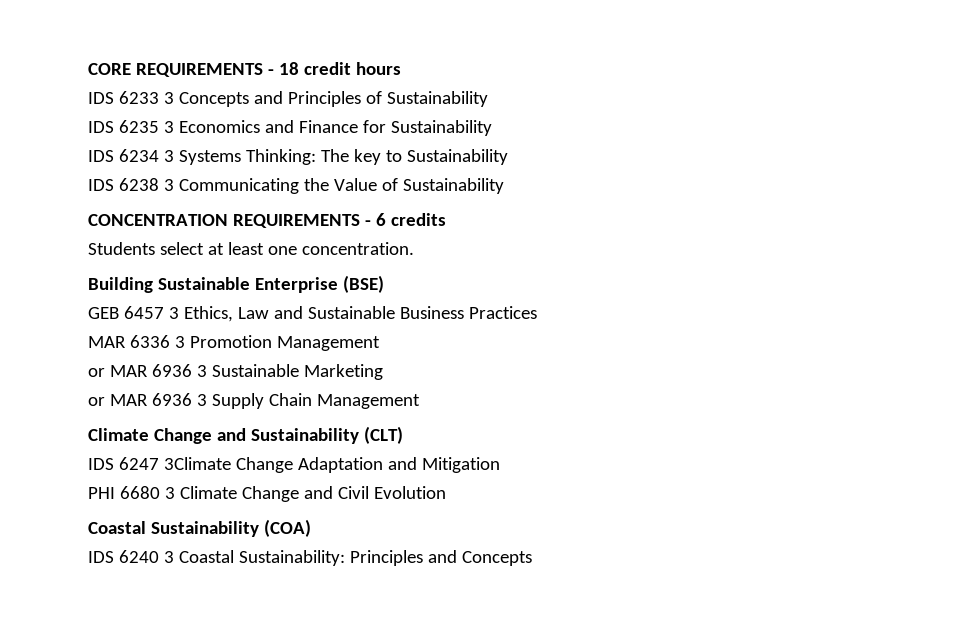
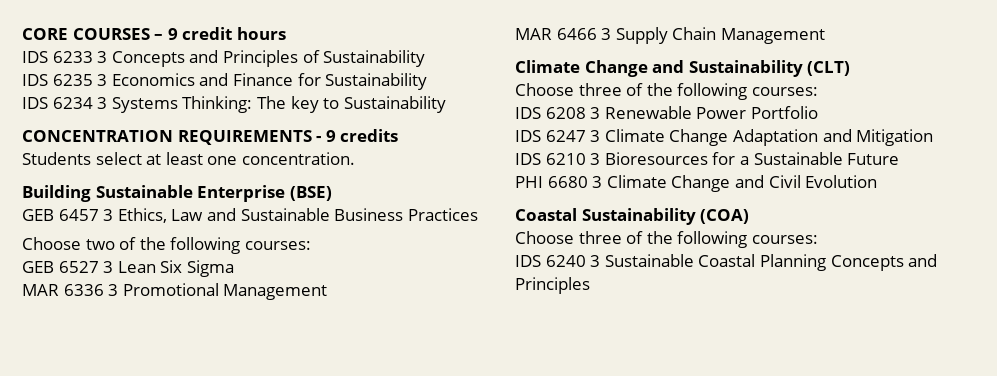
[135,62,299,77] REQUIREMENTS - 18 -> [72,28,178,40] COURSES – 9
[88,178,504,194] // IDS 6238 3 Communicating the Value of Sustainability -> (446, 104) none
[375,213,386,226] 6 -> [325,130,336,142] 9
(537, 312) none -> [22,237,311,254] [22,260,234,277] // Choose two of the following courses: // GEB 6527 3 Lean Six Sigma
[189,335,380,351] [88,364,383,380] [88,393,192,406] Promotion Management // or MAR 6936 3 Sustainable Marketing // or MAR 6936 -> [122,283,328,300] [515,28,597,40] Promotional Management // MAR 6466
(403, 435) none -> [515,83,818,100] [515,106,818,119] // Choose three of the following courses: // IDS 6208 3 Renewable Power Portfolio
[163,457,231,470] 3Climate -> [590,129,665,142] 3 Climate
(500, 465) none -> [515,152,900,165] // IDS 6210 3 Bioresources for a Sustainable Future
[88,550,532,566] IDS 6240 3 Coastal Sustainability: Principles and Concepts -> [515,231,818,248] [515,254,938,271] [515,277,590,294] Choose three of the following courses: // IDS 6240 3 Sustainable Coastal Planning Concepts and Principles

